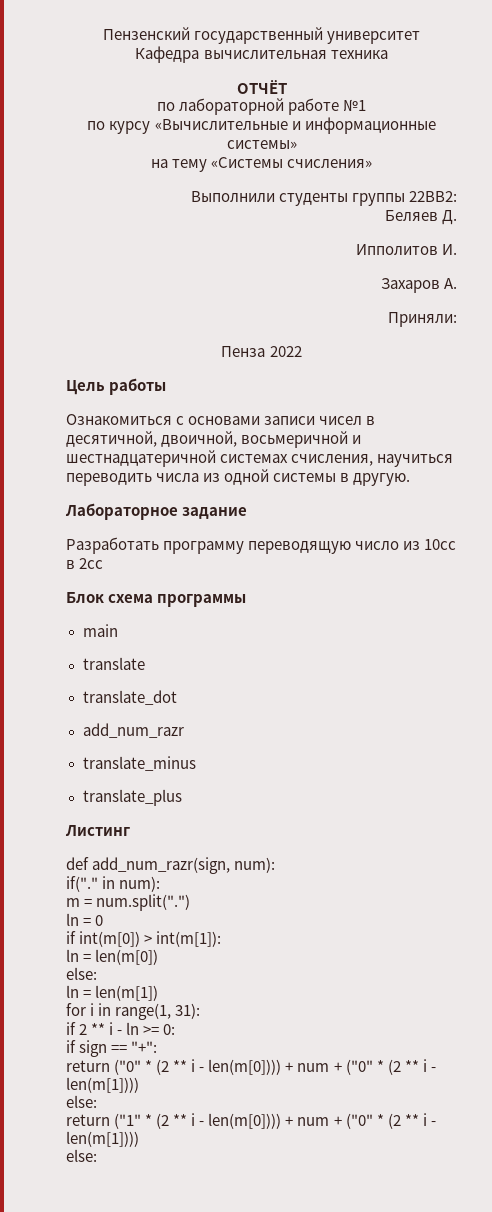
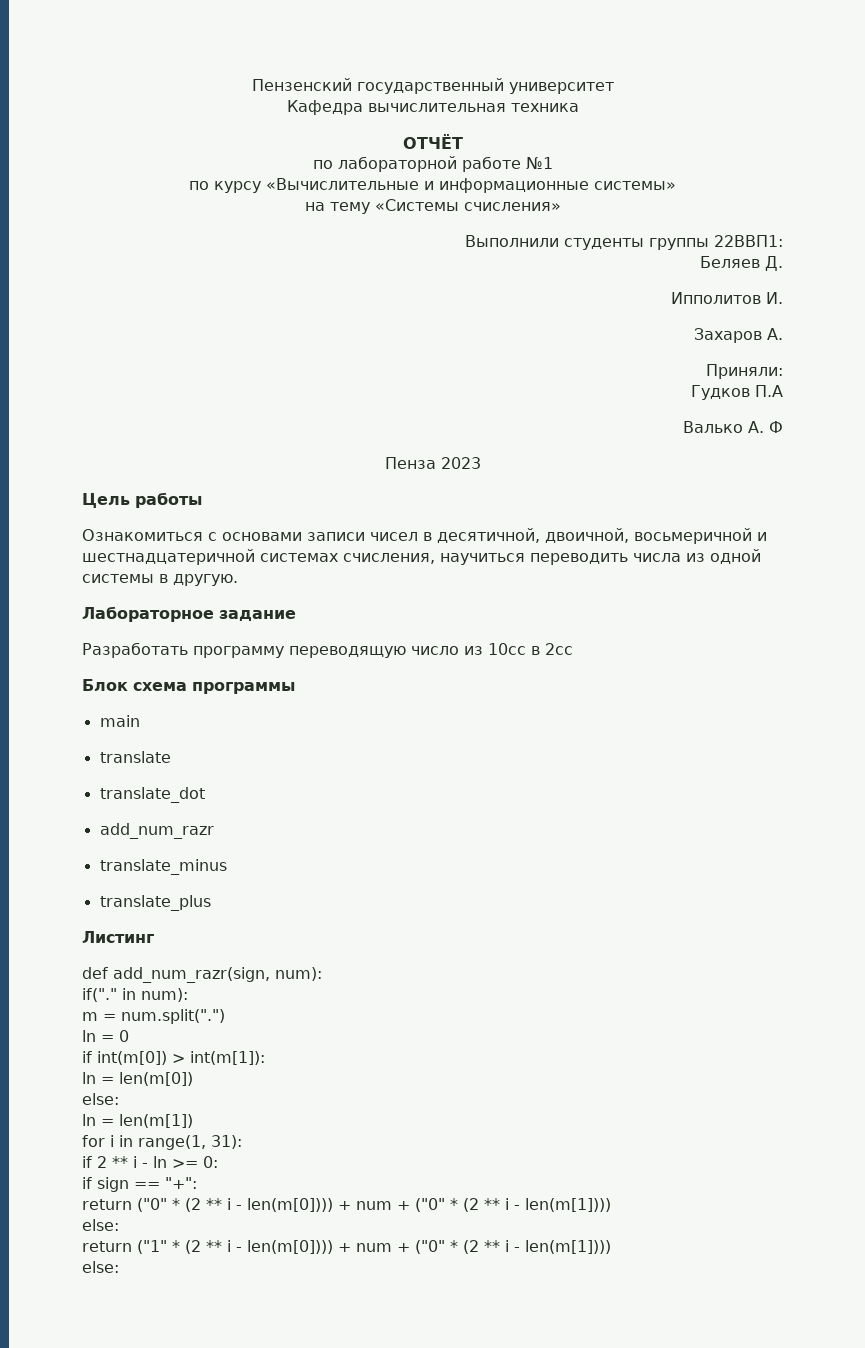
[409,191,458,202] 22ВВ2: -> [714,235,783,247] 22ВВП1:
(457, 319) none -> [691,385,783,400] [683,421,783,433] // Гудков П.А // Валько А. Ф
[269,346,302,357] 2022 -> [440,457,481,469] 2023

